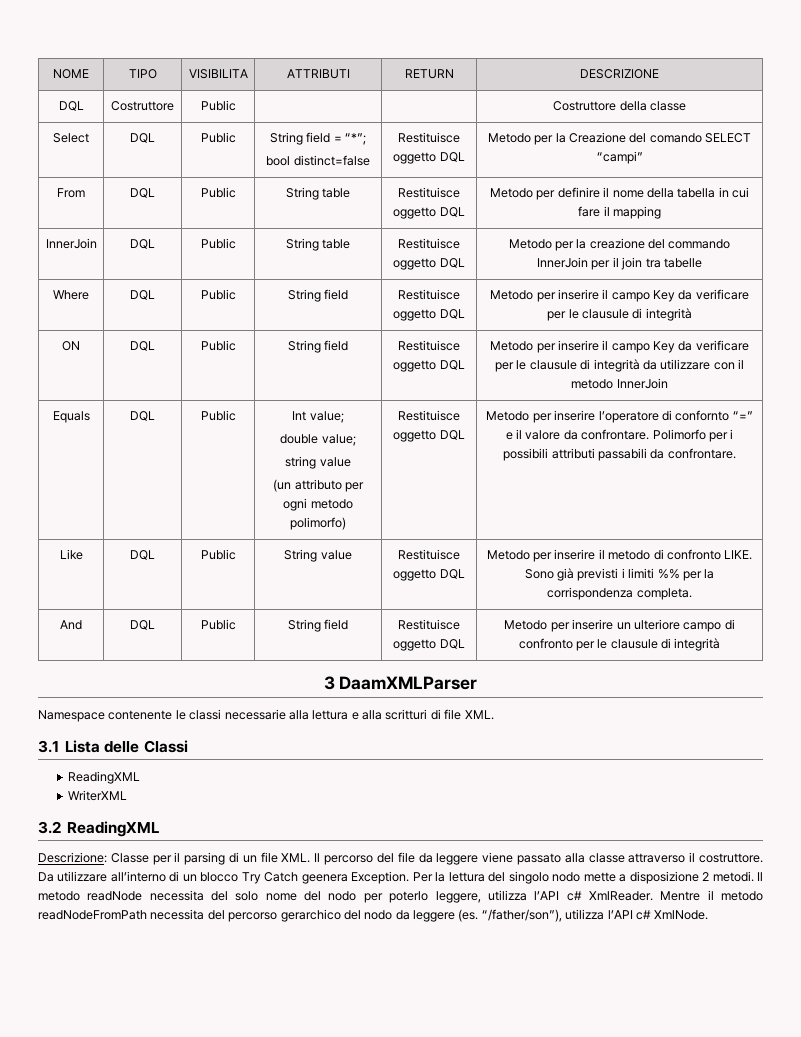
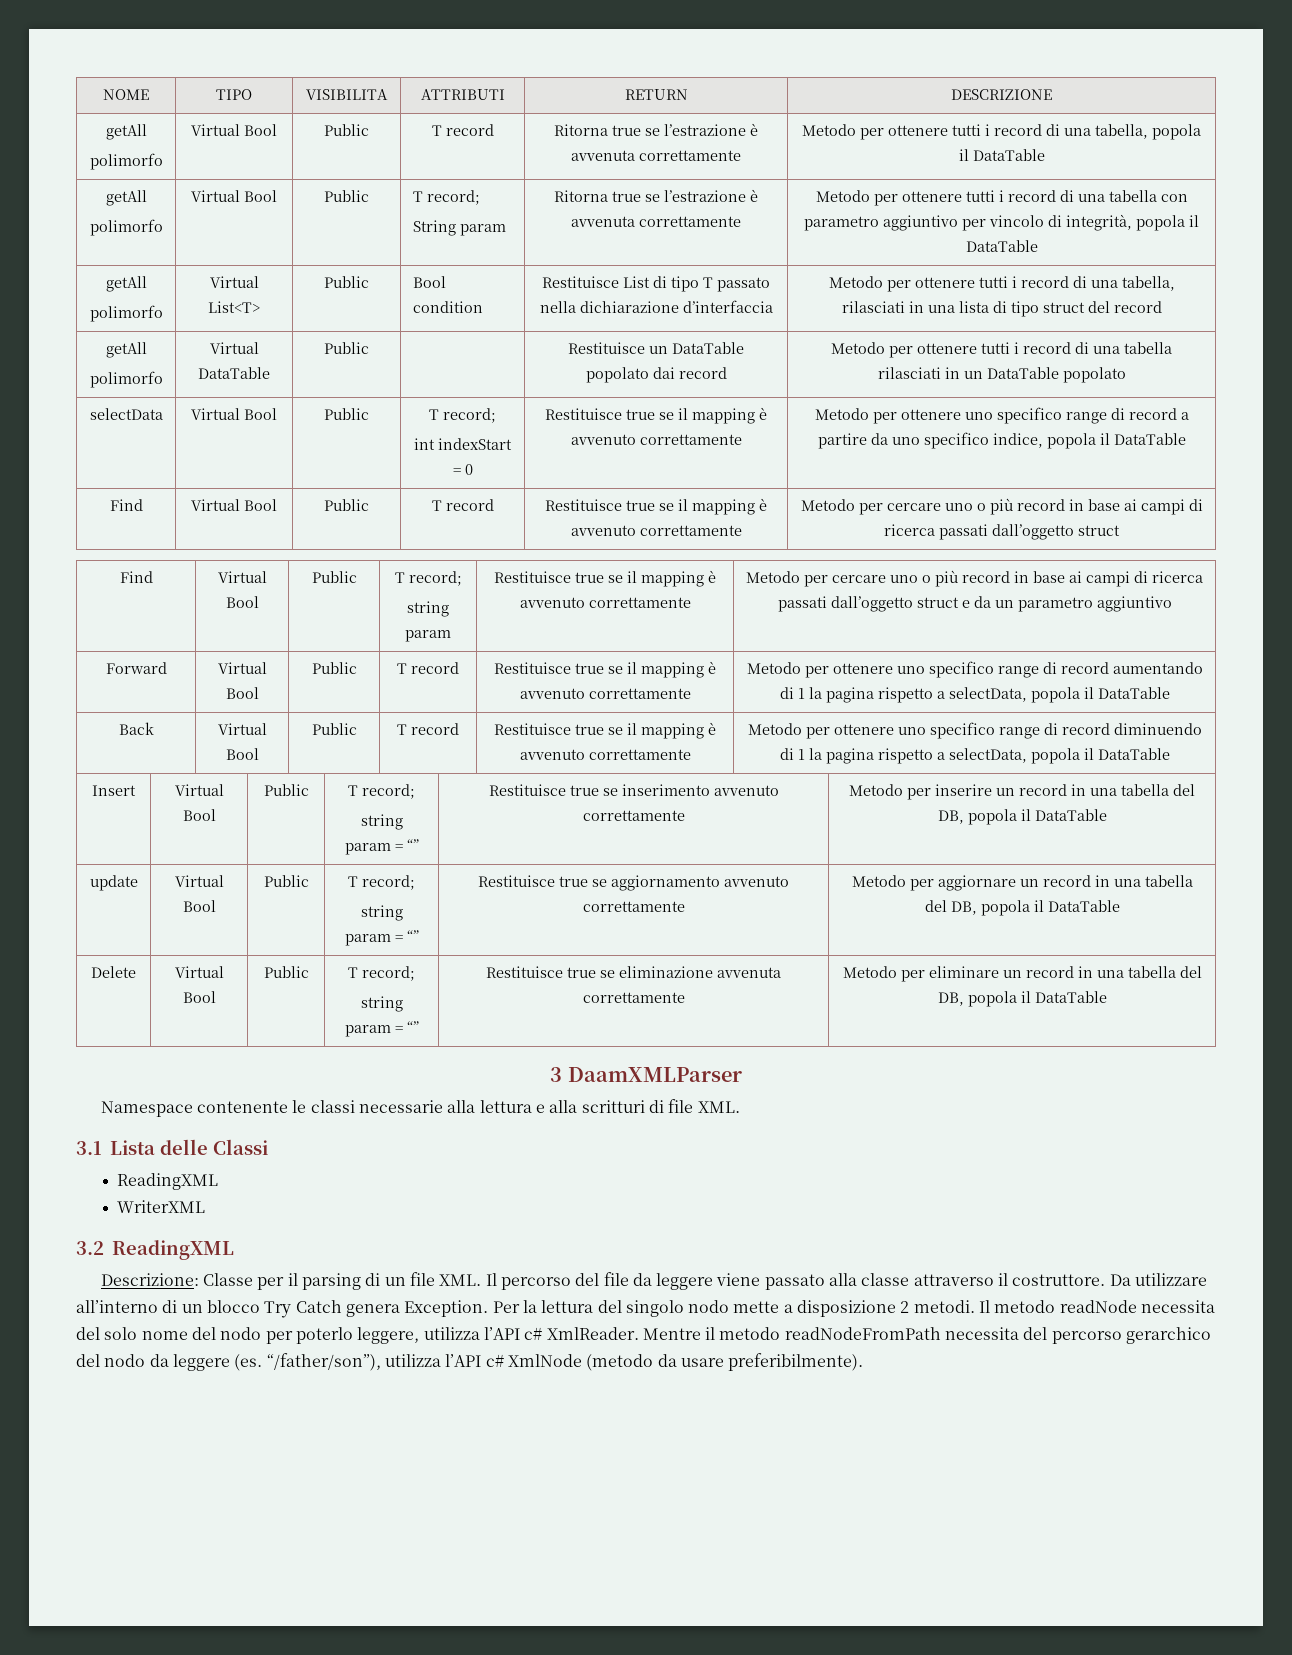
[58,101,84,111] [111,101,174,111] [200,100,236,111] [553,101,686,111] [53,133,89,143] [130,133,155,143] [200,132,236,143] [269,132,367,145] [266,155,370,166] [398,132,460,143] [393,152,465,164] [487,132,752,145] [596,151,643,164] [57,188,85,198] [130,188,155,198] [200,187,236,198] [285,187,351,200] [398,187,460,198] [393,207,465,219] [490,187,750,200] [578,206,661,219] [45,238,97,249] [130,239,155,249] [200,238,236,249] [285,238,351,251] [398,238,460,249] [393,258,465,270] [508,238,731,251] [537,257,702,270] [53,290,89,300] [130,290,155,300] [200,289,236,300] [287,289,349,302] [398,289,460,300] [393,309,465,321] [490,289,749,302] [547,308,692,321] [62,341,80,351] [130,341,155,351] [200,340,236,351] [287,340,349,353] [398,340,460,351] [393,360,465,372] [490,340,749,353] [495,359,745,372] [571,378,668,389] [52,411,90,423] [130,411,155,421] [200,410,236,421] [292,411,344,423] [280,434,356,446] [285,456,351,469] [273,479,364,492] [283,498,353,511] [290,517,346,530] [398,410,460,421] [393,430,465,442] [486,410,753,423] [505,429,734,442] [503,448,736,461] [59,549,83,560] [130,550,155,560] [200,549,236,560] [284,549,352,562] [398,549,460,560] [393,569,465,581] [486,549,753,562] [524,568,715,581] [547,587,692,600] [60,620,82,630] [130,620,155,630] [200,619,236,630] [287,619,349,632] [398,619,460,630] [393,639,465,651] [504,619,735,632] [518,638,721,651] DQL | Costruttore | Public | | | Costruttore della classe // Select | DQL | Public | String field = “*”; // bool distinct=false | Restituisce oggetto DQL | Metodo per la Creazione del comando SELECT “campi” // From | DQL | Public | String table | Restituisce oggetto DQL | Metodo per definire il nome della tabella in cui fare il mapping // InnerJoin | DQL | Public | String table | Restituisce oggetto DQL | Metodo per la creazione del commando InnerJoin per il join tra tabelle // Where | DQL | Public | String field | Restituisce oggetto DQL | Metodo per inserire il campo Key da verificare per le clausule di integrità // ON | DQL | Public | String field | Restituisce oggetto DQL | Metodo per inserire il campo Key da verificare per le clausule di integrità da utilizzare con il metodo InnerJoin // Equals | DQL | Public | Int value; // double value; // string value // (un attributo per ogni metodo polimorfo) | Restituisce oggetto DQL | Metodo per inserire l’operatore di confornto “=” e il valore da confrontare. Polimorfo per i possibili attributi passabili da confrontare. // Like | DQL | Public | String value | Restituisce oggetto DQL | Metodo per inserire il metodo di confronto LIKE. Sono già previsti i limiti %% per la corrispondenza completa. // And | DQL | Public | String field | Restituisce oggetto DQL | Metodo per inserire un ulteriore campo di confronto per le clausule di integrità -> [105,124,147,140] [89,153,163,170] [191,124,277,136] [324,124,369,136] [431,124,494,136] [554,123,758,136] [571,150,741,161] [802,124,1201,140] [958,149,1045,161] [105,190,147,206] [89,219,163,236] [191,190,277,202] [324,190,369,202] [412,190,480,205] [412,220,506,236] [554,189,758,202] [571,216,741,227] [815,190,1188,206] [804,214,1199,231] [965,240,1038,252] [105,276,147,292] [89,305,163,322] [209,276,259,288] [208,301,260,313] [324,276,369,288] [412,276,446,288] [412,301,483,313] [542,276,770,292] [539,300,773,313] [828,276,1175,292] [841,301,1162,317] [105,342,147,358] [89,371,163,388] [209,342,259,354] [198,367,270,379] [324,342,369,354] [568,342,744,354] [585,367,727,383] [831,342,1172,358] [877,367,1126,383] [89,408,163,420] [191,408,277,420] [324,408,369,420] [429,408,496,423] [414,438,512,450] [452,464,473,475] [545,407,767,424] [570,434,742,445] [814,407,1189,424] [817,432,1186,449] [109,499,143,511] [191,499,277,511] [324,499,369,511] [431,499,494,511] [545,498,767,515] [570,525,742,536] [800,498,1203,515] [884,524,1120,540] [119,571,153,583] [217,571,267,583] [225,596,259,608] [311,571,357,583] [394,571,462,586] [407,601,449,617] [405,630,451,642] [494,570,716,587] [519,597,691,608] [746,570,1203,587] [777,596,1172,612] [105,662,167,674] [217,662,267,674] [225,687,259,699] [311,662,357,674] [397,662,459,674] [494,661,716,678] [519,688,691,699] [746,661,1203,678] [779,687,1170,703] [118,722,154,735] [217,723,267,735] [225,748,259,760] [311,723,357,735] [397,723,459,735] [494,722,716,739] [519,749,691,760] [747,722,1202,739] [779,748,1170,764] [92,785,136,796] [174,784,224,796] [182,809,216,821] [263,784,309,796] [348,784,415,799] [360,814,403,830] [344,839,419,855] [488,784,779,796] [582,810,685,821] [849,784,1195,800] [937,809,1107,825] [89,875,138,891] [174,875,224,887] [182,900,216,912] [263,875,309,887] [348,875,415,890] [360,905,403,921] [344,930,419,946] [478,875,789,891] [582,901,685,912] [851,875,1193,891] [924,900,1120,916] [91,966,136,978] [174,966,224,978] [182,991,216,1003] [263,966,309,978] [348,966,415,981] [360,996,403,1012] [344,1021,419,1037] [486,966,781,978] [582,992,685,1003] [842,966,1202,982] [937,991,1107,1007] getAll // polimorfo | Virtual Bool | Public | T record | Ritorna true se l’estrazione è avvenuta correttamente | Metodo per ottenere tutti i record di una tabella, popola il DataTable // getAll // polimorfo | Virtual Bool | Public | T record; // String param | Ritorna true se l’estrazione è avvenuta correttamente | Metodo per ottenere tutti i record di una tabella con parametro aggiuntivo per vincolo di integrità, popola il DataTable // getAll // polimorfo | Virtual List<T> | Public | Bool condition | Restituisce List di tipo T passato nella dichiarazione d’interfaccia | Metodo per ottenere tutti i record di una tabella, rilasciati in una lista di tipo struct del record // getAll // polimorfo | Virtual DataTable | Public | | Restituisce un DataTable popolato dai record | Metodo per ottenere tutti i record di una tabella rilasciati in un DataTable popolato // selectData | Virtual Bool | Public | T record; // int indexStart = 0 | Restituisce true se il mapping è avvenuto correttamente | Metodo per ottenere uno specifico range di record a partire da uno specifico indice, popola il DataTable // Find | Virtual Bool | Public | T record | Restituisce true se il mapping è avvenuto correttamente | Metodo per cercare uno o più record in base ai campi di ricerca passati dall’oggetto struct // Find | Virtual Bool | Public | T record; // string param | Restituisce true se il mapping è avvenuto correttamente | Metodo per cercare uno o più record in base ai campi di ricerca passati dall’oggetto struct e da un parametro aggiuntivo // Forward | Virtual Bool | Public | T record | Restituisce true se il mapping è avvenuto correttamente | Metodo per ottenere uno specifico range di record aumentando di 1 la pagina rispetto a selectData, popola il DataTable // Back | Virtual Bool | Public | T record | Restituisce true se il mapping è avvenuto correttamente | Metodo per ottenere uno specifico range di record diminuendo di 1 la pagina rispetto a selectData, popola il DataTable // Insert | Virtual Bool | Public | T record; // string param = “” | Restituisce true se inserimento avvenuto correttamente | Metodo per inserire un record in una tabella del DB, popola il DataTable // update | Virtual Bool | Public | T record; // string param = “” | Restituisce true se aggiornamento avvenuto correttamente | Metodo per aggiornare un record in una tabella del DB, popola il DataTable // Delete | Virtual Bool | Public | T record; // string param = “” | Restituisce true se eliminazione avvenuta correttamente | Metodo per eliminare un record in una tabella del DB, popola il DataTable
[301,874,348,884] geenera -> [345,1304,400,1317] genera
[654,910,709,920] XmlNode. -> [507,1353,864,1371] XmlNode (metodo da usare preferibilmente).

